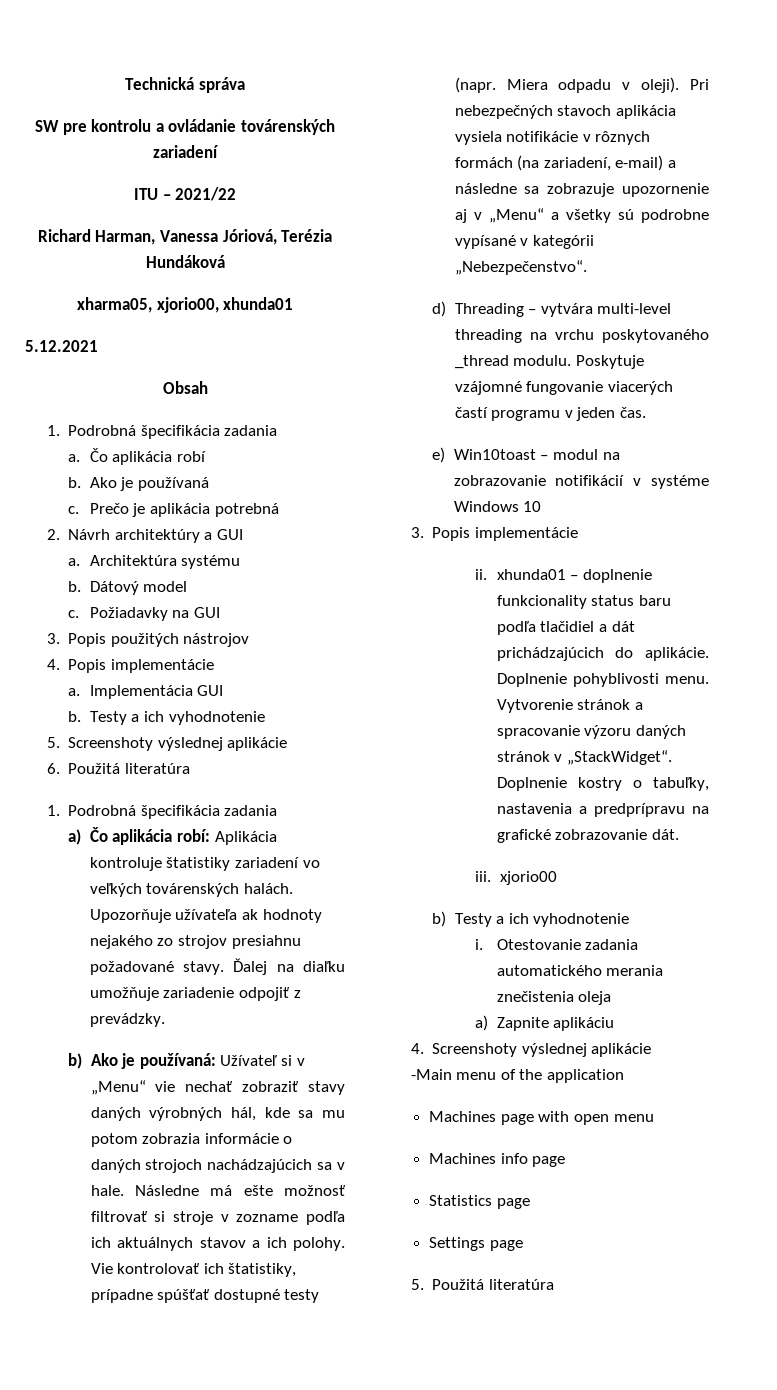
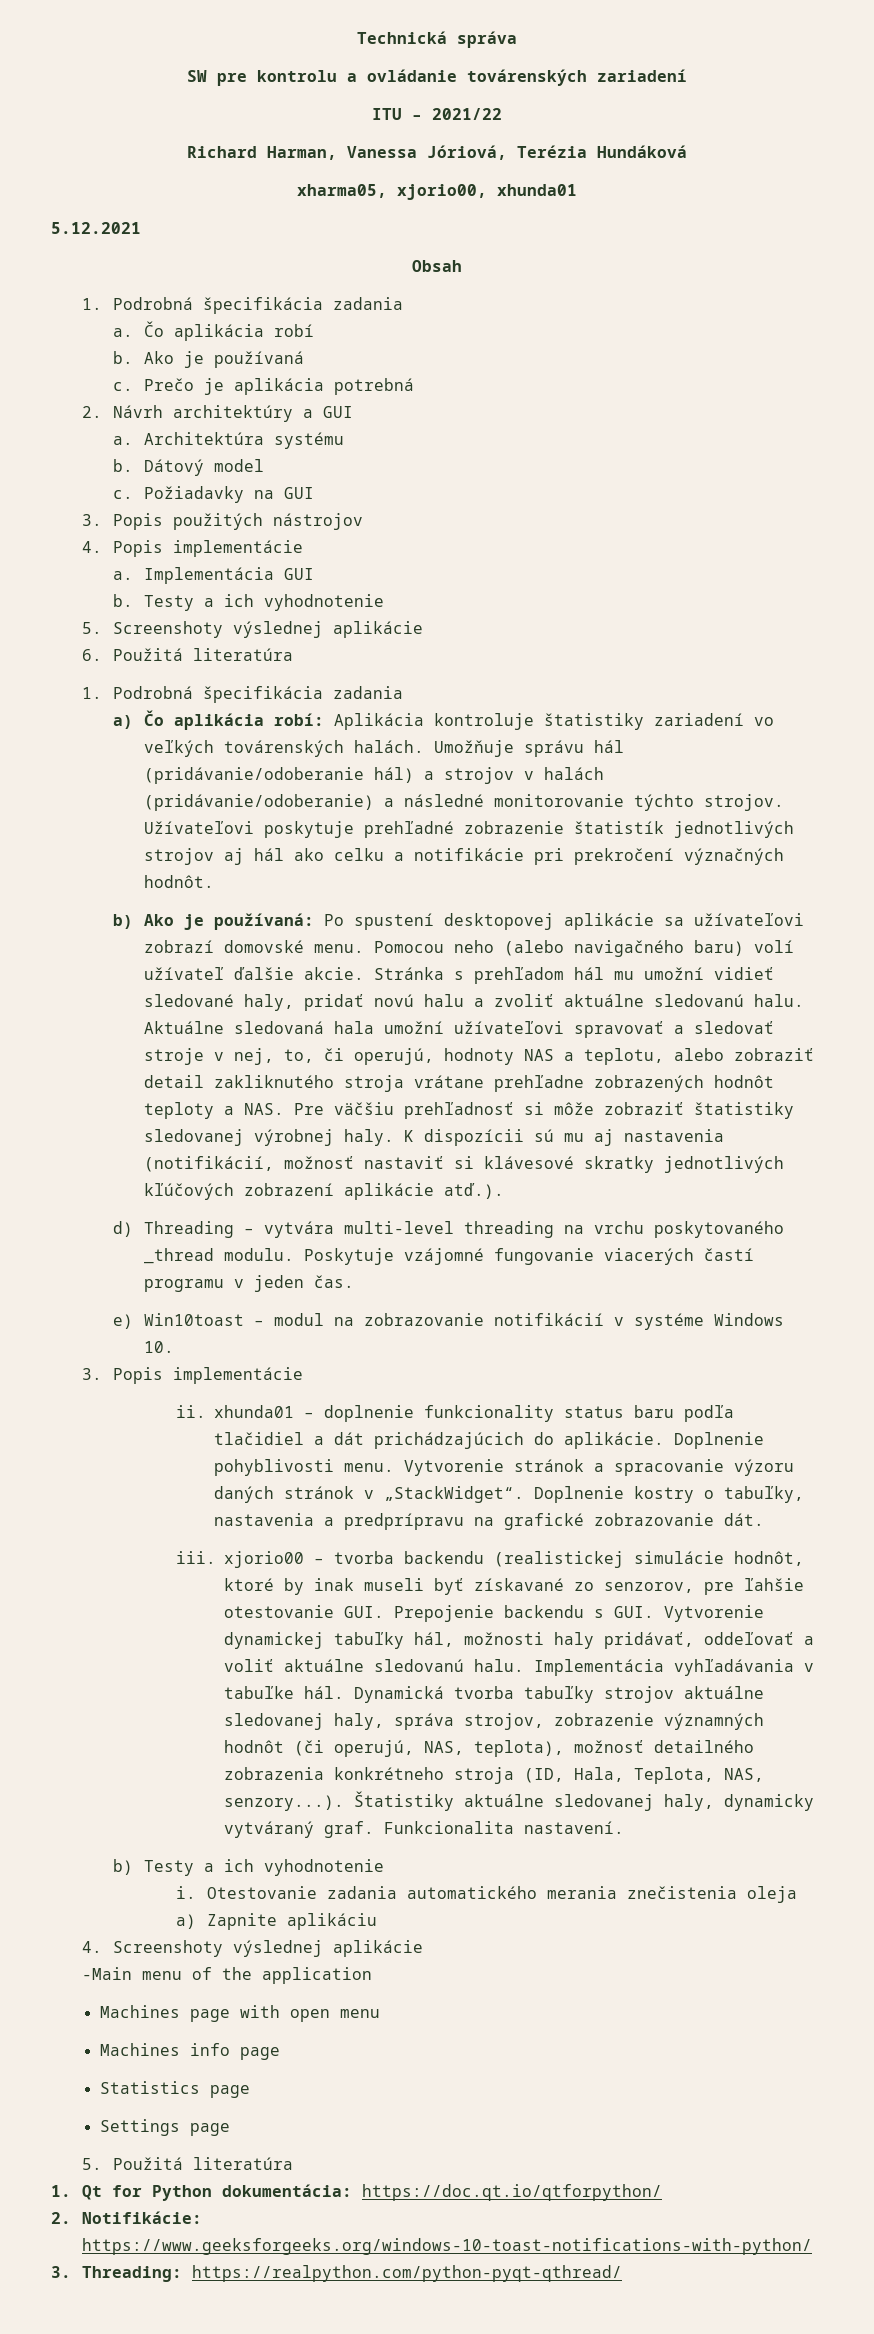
[89,909,322,923] [89,935,301,949] [89,958,345,975] [89,987,301,1001] [89,1013,165,1027] [68,1053,305,1069] [90,1080,345,1095] [90,1107,345,1121] [90,1133,293,1147] [90,1159,345,1173] [90,1185,345,1196] [90,1211,345,1225] [90,1237,345,1251] [90,1263,297,1277] [90,1289,320,1303] [454,77,709,93] [454,105,676,119] [454,131,651,145] [454,155,677,171] [454,183,709,197] [454,208,709,223] [454,235,594,249] [454,260,587,275] Upozorňuje užívateľa ak hodnoty nejakého zo strojov presiahnu požadované stavy. Ďalej na diaľku umožňuje zariadenie odpojiť z prevádzky. // b) Ako je používaná: Užívateľ si v „Menu“ vie nechať zobraziť stavy daných výrobných hál, kde sa mu potom zobrazia informácie o daných strojoch nachádzajúcich sa v hale. Následne má ešte možnosť filtrovať si stroje v zozname podľa ich aktuálnych stavov a ich polohy. Vie kontrolovať ich štatistiky, prípadne spúšťať dostupné testy (napr. Miera odpadu v oleji). Pri nebezpečných stavoch aplikácia vysiela notifikácie v rôznych formách (na zariadení, e-mail) a následne sa zobrazuje upozornenie aj v „Menu“ a všetky sú podrobne vypísané v kategórii „Nebezpečenstvo“. -> [434,740,625,757] [144,767,605,784] [144,794,785,811] [144,821,795,838] [144,848,785,865] [144,875,215,888] [113,913,805,930] [144,940,795,957] [144,967,775,984] [144,994,805,1011] [144,1021,775,1038] [144,1048,815,1065] [144,1075,775,1092] [144,1102,795,1119] [144,1129,725,1146] [144,1156,785,1173] [144,1183,505,1200] Umožňuje správu hál (pridávanie/odoberanie hál) a strojov v halách (pridávanie/odoberanie) a následné monitorovanie týchto strojov. Užívateľovi poskytuje prehľadné zobrazenie štatistík jednotlivých strojov aj hál ako celku a notifikácie pri prekročení význačných hodnôt. // b) Ako je používaná: Po spustení desktopovej aplikácie sa užívateľovi zobrazí domovské menu. Pomocou neho (alebo navigačného baru) volí užívateľ ďalšie akcie. Stránka s prehľadom hál mu umožní vidieť sledované haly, pridať novú halu a zvoliť aktuálne sledovanú halu. Aktuálne sledovaná hala umožní užívateľovi spravovať a sledovať stroje v nej, to, či operujú, hodnoty NAS a teplotu, alebo zobraziť detail zakliknutého stroja vrátane prehľadne zobrazených hodnôt teploty a NAS. Pre väčšiu prehľadnosť si môže zobraziť štatistiky sledovanej výrobnej haly. K dispozícii sú mu aj nastavenia (notifikácií, možnosť nastaviť si klávesové skratky jednotlivých kľúčových zobrazení aplikácie atď.).
[523,501,542,512] 10 -> [144,1341,175,1353] 10.
(557, 878) none -> [313,1551,804,1568] [223,1578,804,1595] [223,1605,764,1622] [223,1632,814,1649] [223,1659,814,1676] [223,1686,764,1703] [223,1713,764,1730] [223,1740,754,1757] [223,1767,764,1784] [223,1791,814,1811] [223,1821,624,1838] – tvorba backendu (realistickej simulácie hodnôt, ktoré by inak museli byť získavané zo senzorov, pre ľahšie otestovanie GUI. Prepojenie backendu s GUI. Vytvorenie dynamickej tabuľky hál, možnosti haly pridávať, oddeľovať a voliť aktuálne sledovanú halu. Implementácia vyhľadávania v tabuľke hál. Dynamická tvorba tabuľky strojov aktuálne sledovanej haly, správa strojov, zobrazenie významných hodnôt (či operujú, NAS, teplota), možnosť detailného zobrazenia konkrétneho stroja (ID, Hala, Teplota, NAS, senzory...). Štatistiky aktuálne sledovanej haly, dynamicky vytváraný graf. Funkcionalita nastavení.
(554, 1284) none -> [51,2184,663,2201] [51,2211,203,2224] [82,2238,813,2255] [51,2265,623,2282] // 1. Qt for Python dokumentácia: https://doc.qt.io/qtforpython/ // 2. Notifikácie: https://www.geeksforgeeks.org/windows-10-toast-notifications-with-python/ // 3. Threading: https://realpython.com/python-pyqt-qthread/

